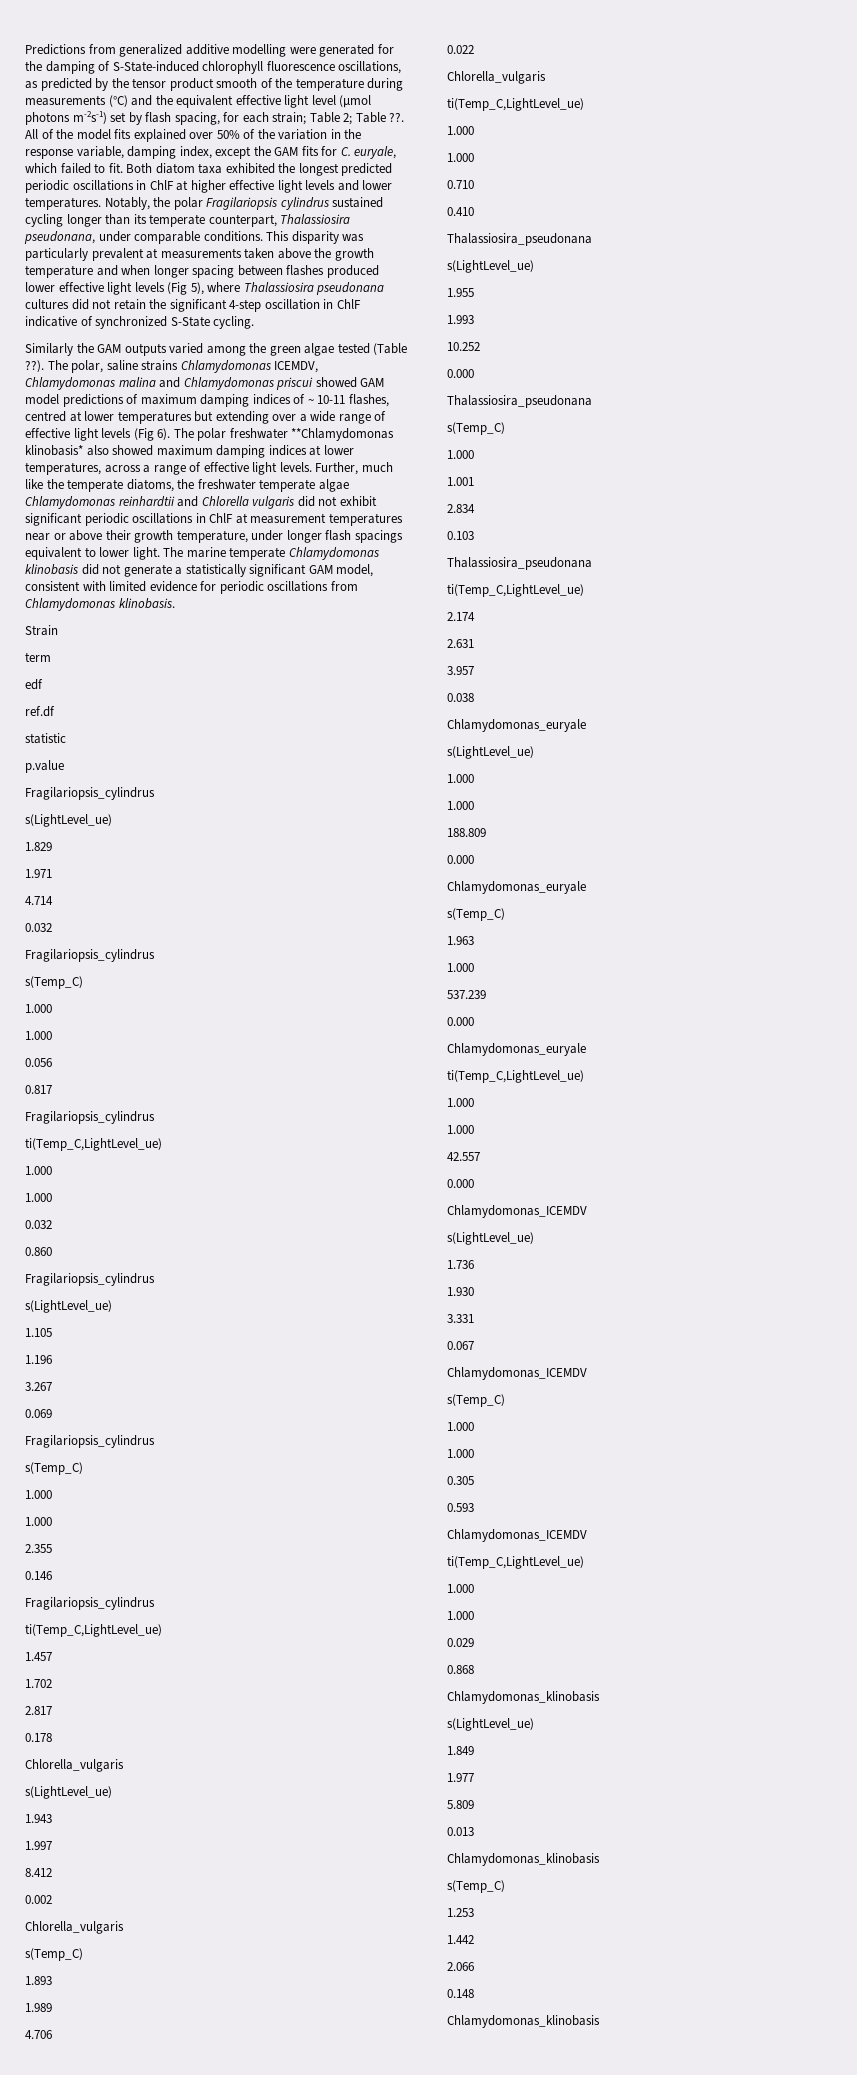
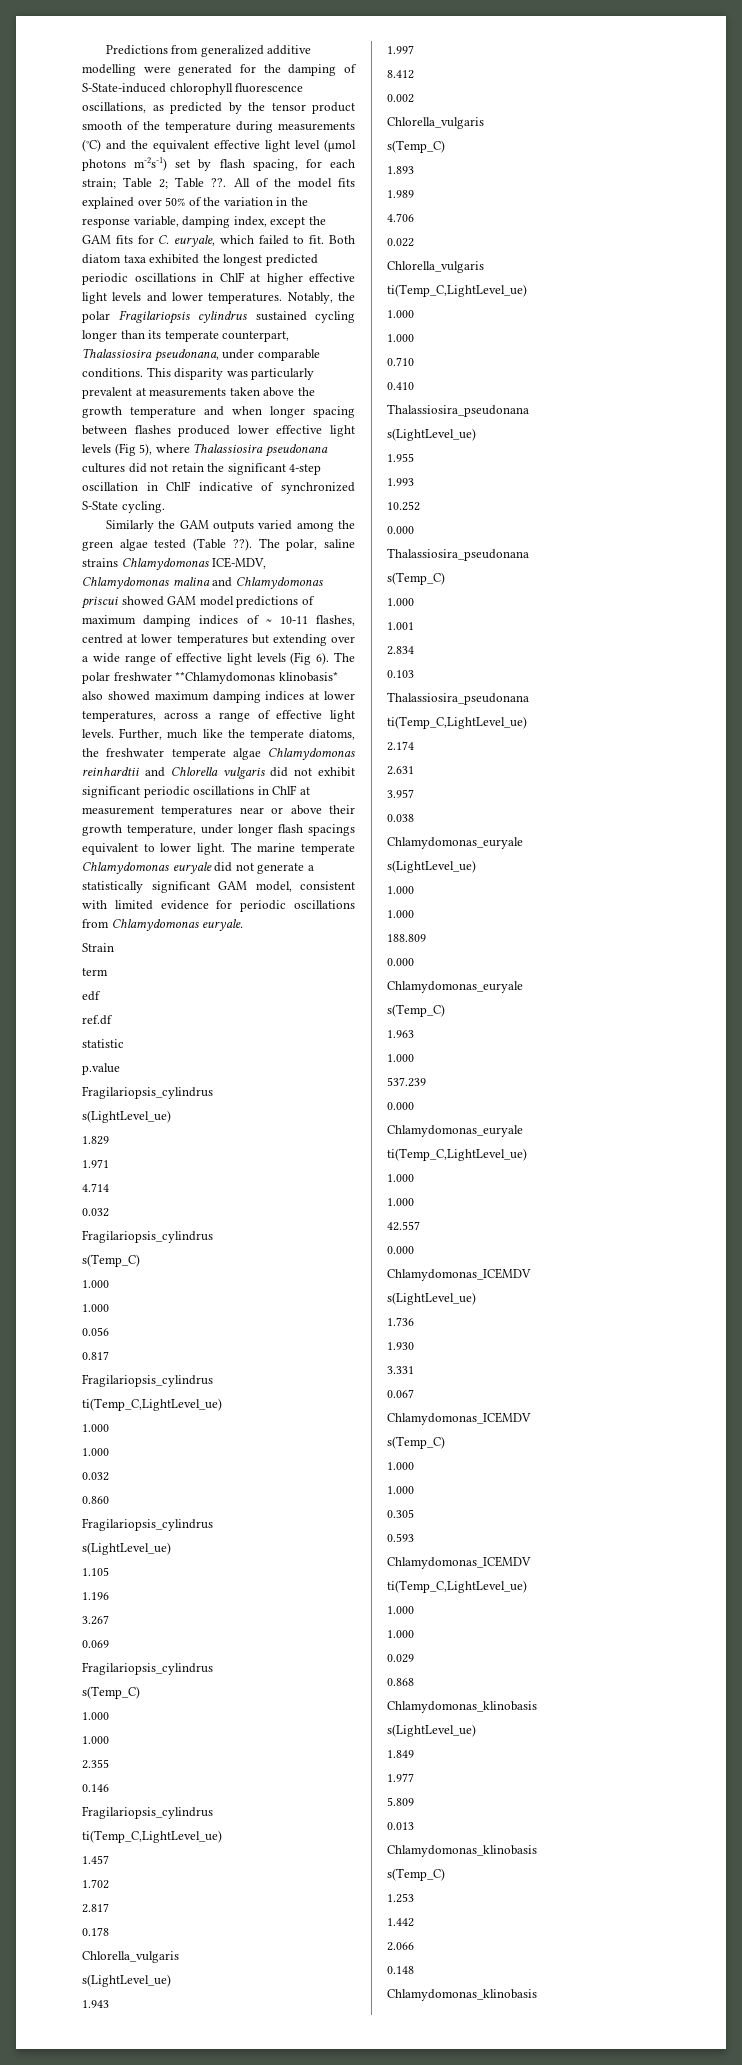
[274,361,319,373] ICEMDV, -> [212,557,267,569] ICE-MDV,
[25,564,78,575] klinobasis -> [172,862,212,874] euryale
[118,598,175,609] klinobasis. -> [202,919,244,931] euryale.

